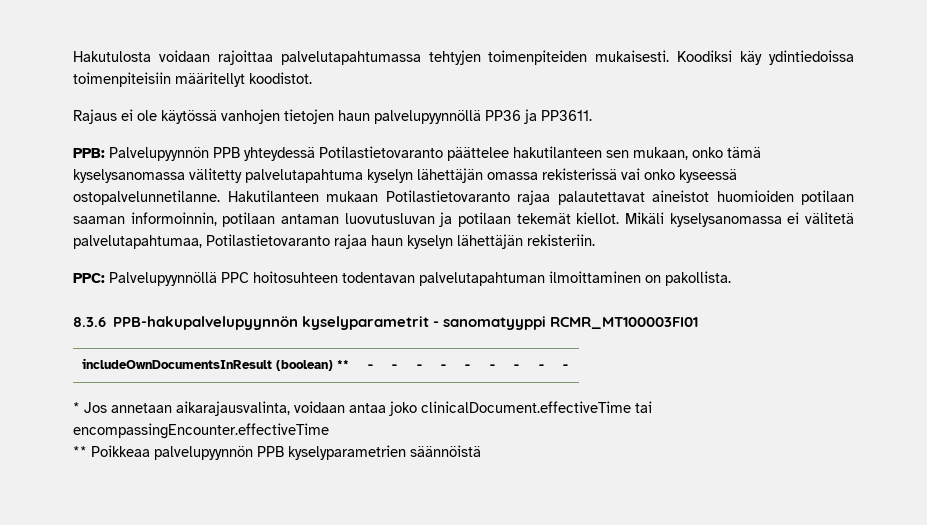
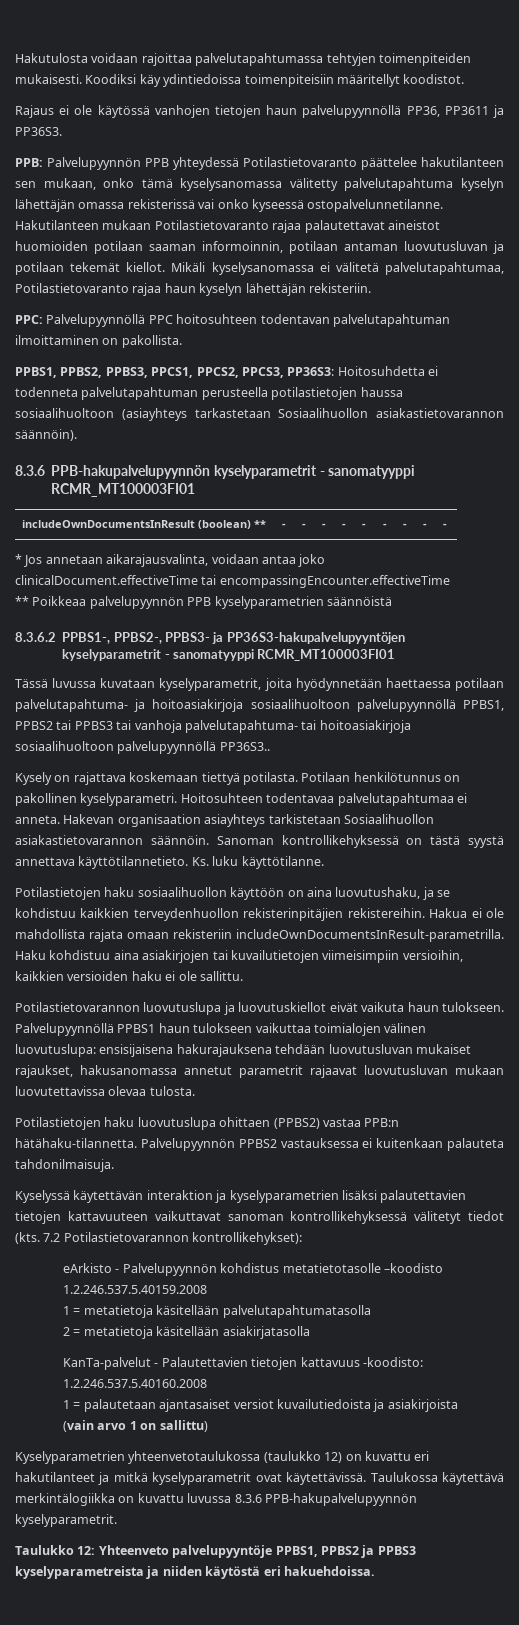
[485,109,592,124] PP36 ja PP3611. -> [406,105,504,118] [15,127,62,136] PP36, PP3611 ja PP36S3.
(731, 278) none -> [15,366,438,378] [15,387,403,400] [15,408,504,421] [15,429,77,441] // PPBS1, PPBS2, PPBS3, PPCS1, PPCS2, PPCS3, PP36S3: Hoitosuhdetta ei todenneta palvelutapahtuman perusteella potilastietojen haussa sosiaalihuoltoon (asiayhteys tarkastetaan Sosiaalihuollon asiakastietovarannon säännöin).
(481, 451) none -> [15,632,405,644] [62,649,396,661] [15,678,505,691] [15,699,504,712] [15,720,411,733] [15,741,270,754] [15,772,460,785] [15,793,467,806] [15,814,434,827] [15,835,504,848] [15,856,324,869] [15,887,450,900] [15,908,505,921] [15,929,504,942] [15,950,463,963] [15,971,243,981] [15,1002,504,1015] [15,1023,427,1036] [15,1044,471,1057] [15,1065,504,1078] [15,1086,195,1096] [15,1117,400,1130] [15,1138,504,1151] [15,1159,114,1172] [15,1190,467,1203] [15,1211,504,1224] [15,1232,303,1245] [63,1263,443,1276] [63,1285,208,1294] [63,1305,371,1318] [63,1326,310,1339] [63,1357,423,1370] [63,1379,208,1388] [63,1399,458,1412] [63,1420,208,1432] [15,1451,430,1464] [15,1472,504,1485] [15,1493,417,1506] [15,1514,117,1527] [15,1545,416,1558] [15,1566,375,1579] // 8.3.6.2 PPBS1-, PPBS2-, PPBS3- ja PP36S3-hakupalvelupyyntöjen kyselyparametrit - sanomatyyppi RCMR_MT100003FI01 // Tässä luvussa kuvataan kyselyparametrit, joita hyödynnetään haettaessa potilaan palvelutapahtuma- ja hoitoasiakirjoja sosiaalihuoltoon palvelupyynnöllä PPBS1, PPBS2 tai PPBS3 tai vanhoja palvelutapahtuma- tai hoitoasiakirjoja sosiaalihuoltoon palvelupyynnöllä PP36S3.. // Kysely on rajattava koskemaan tiettyä potilasta. Potilaan henkilötunnus on pakollinen kyselyparametri. Hoitosuhteen todentavaa palvelutapahtumaa ei anneta. Hakevan organisaation asiayhteys tarkistetaan Sosiaalihuollon asiakastietovarannon säännöin. Sanoman kontrollikehyksessä on tästä syystä annettava käyttötilannetieto. Ks. luku käyttötilanne. // Potilastietojen haku sosiaalihuollon käyttöön on aina luovutushaku, ja se kohdistuu kaikkien terveydenhuollon rekisterinpitäjien rekistereihin. Hakua ei ole mahdollista rajata omaan rekisteriin includeOwnDocumentsInResult-parametrilla. Haku kohdistuu aina asiakirjojen tai kuvailutietojen viimeisimpiin versioihin, kaikkien versioiden haku ei ole sallittu. // Potilastietovarannon luovutuslupa ja luovutuskiellot eivät vaikuta haun tulokseen. Palvelupyynnöllä PPBS1 haun tulokseen vaikuttaa toimialojen välinen luovutuslupa: ensisijaisena hakurajauksena tehdään luovutusluvan mukaiset rajaukset, hakusanomassa annetut parametrit rajaavat luovutusluvan mukaan luovutettavissa olevaa tulosta. // Potilastietojen haku luovutuslupa ohittaen (PPBS2) vastaa PPB:n hätähaku-tilannetta. Palvelupyynnön PPBS2 vastauksessa ei kuitenkaan palauteta tahdonilmaisuja. // Kyselyssä käytettävän interaktion ja kyselyparametrien lisäksi palautettavien tietojen kattavuuteen vaikuttavat sanoman kontrollikehyksessä välitetyt tiedot (kts. 7.2 Potilastietovarannon kontrollikehykset): // eArkisto - Palvelupyynnön kohdistus metatietotasolle –koodisto 1.2.246.537.5.40159.2008 // 1 = metatietoja käsitellään palvelutapahtumatasolla // 2 = metatietoja käsitellään asiakirjatasolla // KanTa-palvelut - Palautettavien tietojen kattavuus -koodisto: 1.2.246.537.5.40160.2008 // 1 = palautetaan ajantasaiset versiot kuvailutiedoista ja asiakirjoista // (vain arvo 1 on sallittu) // Kyselyparametrien yhteenvetotaulukossa (taulukko 12) on kuvattu eri hakutilanteet ja mitkä kyselyparametrit ovat käytettävissä. Taulukossa käytettävä merkintälogiikka on kuvattu luvussa 8.3.6 PPB-hakupalvelupyynnön kyselyparametrit. // Taulukko 12: Yhteenveto palvelupyyntöje PPBS1, PPBS2 ja PPBS3 kyselyparametreista ja niiden käytöstä eri hakuehdoissa.

